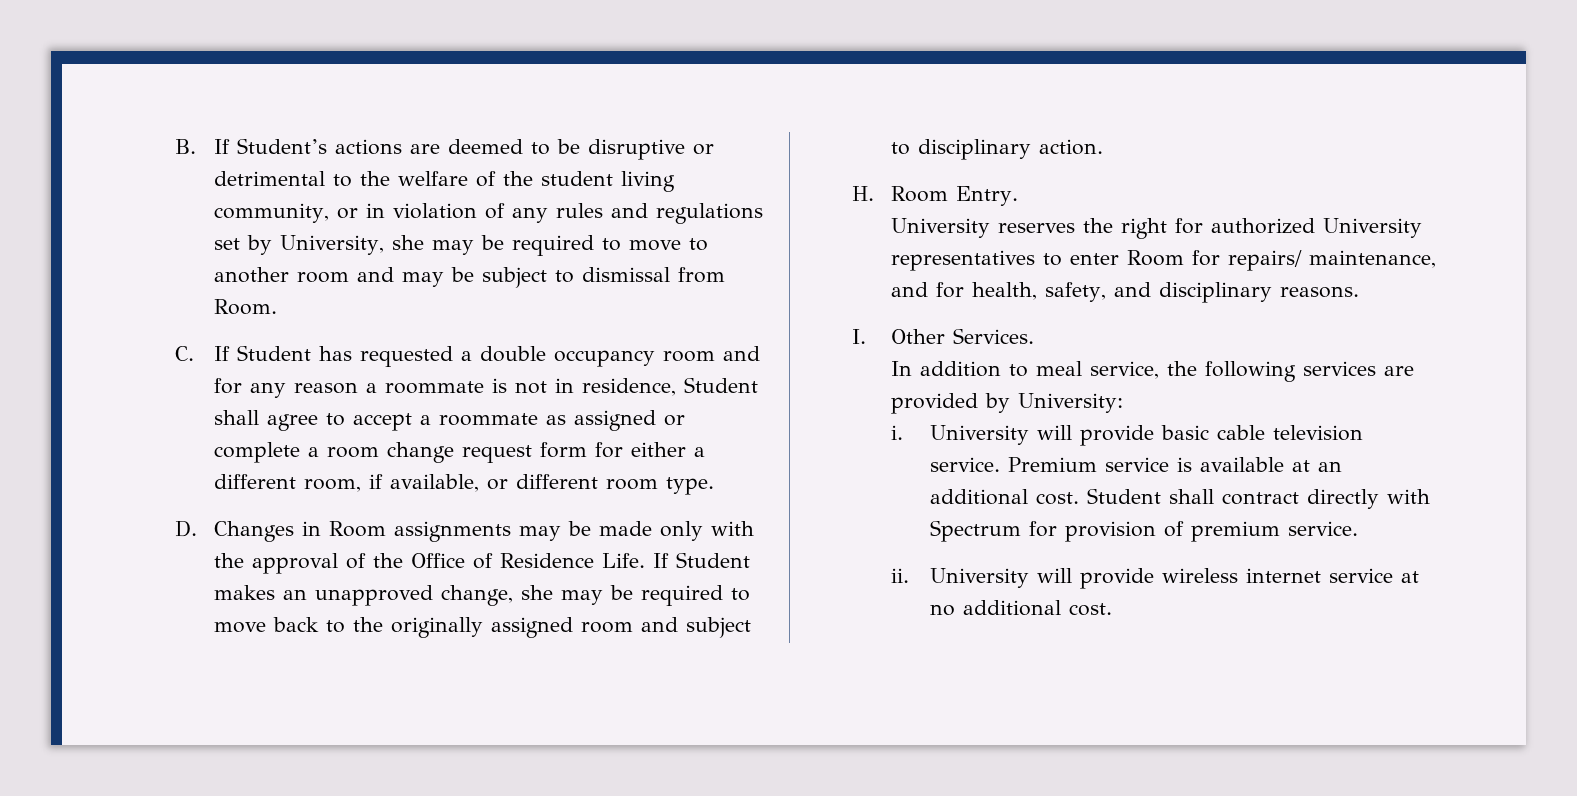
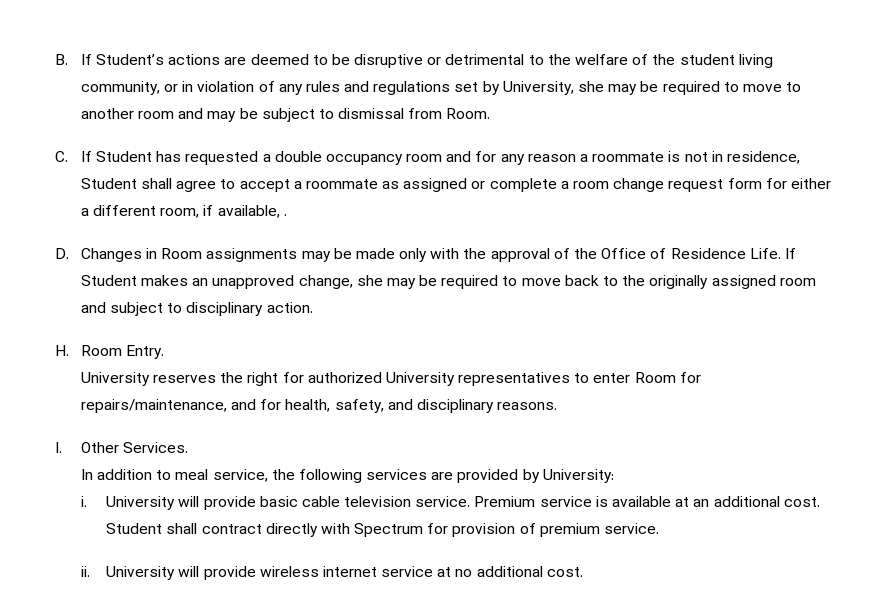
[487,474,715,495] or different room type. -> [283,214,287,216] .
[1228,250,1437,271] repairs/ maintenance, -> [80,399,227,413] repairs/maintenance,

